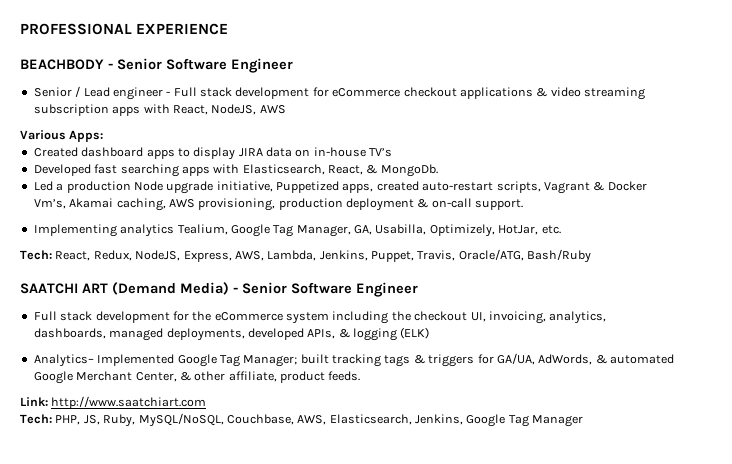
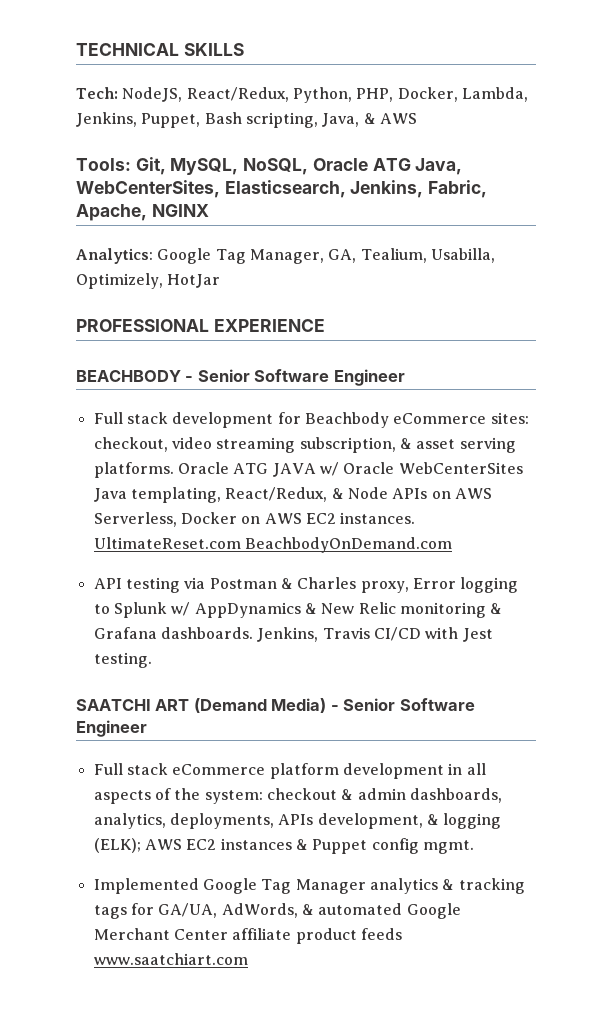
(20, 29) none -> [76,43,244,56] [76,87,528,103] [76,112,417,128] [76,157,463,175] [76,180,488,198] [76,204,209,221] [76,248,495,264] [76,273,221,289] TECHNICAL SKILLS // Tech: NodeJS, React/Redux, Python, PHP, Docker, Lambda, Jenkins, Puppet, Bash scripting, Java, & AWS // Tools: Git, MySQL, NoSQL, Oracle ATG Java, WebCenterSites, Elasticsearch, Jenkins, Fabric, Apache, NGINX // Analytics: Google Tag Manager, GA, Tealium, Usabilla, Optimizely, HotJar //
[33,86,645,100] [33,104,286,116] [20,130,104,142] [33,147,393,160] [33,164,438,177] [33,181,647,194] [33,198,524,211] [33,224,561,237] [20,249,592,263] Senior / Lead engineer - Full stack development for eCommerce checkout applications & video streaming subscription apps with React, NodeJS, AWS // Various Apps: // Created dashboard apps to display JIRA data on in-house TV’s // Developed fast searching apps with Elasticsearch, React, & MongoDb. // Led a production Node upgrade initiative, Puppetized apps, created auto-restart scripts, Vagrant & Docker Vm’s, Akamai caching, AWS provisioning, production deployment & on-call support. // Implementing analytics Tealium, Google Tag Manager, GA, Usabilla, Optimizely, HotJar, etc. // Tech: React, Redux, NodeJS, Express, AWS, Lambda, Jenkins, Puppet, Travis, Oracle/ATG, Bash/Ruby -> [93,412,529,428] [93,437,516,453] [93,462,523,478] [93,487,492,503] [93,512,416,527] [93,537,452,553] [93,577,519,593] [93,602,503,618] [93,627,493,642] [93,652,152,668] Full stack development for Beachbody eCommerce sites: checkout, video streaming subscription, & asset serving platforms. Oracle ATG JAVA w/ Oracle WebCenterSites Java templating, React/Redux, & Node APIs on AWS Serverless, Docker on AWS EC2 instances. UltimateReset.com BeachbodyOnDemand.com // API testing via Postman & Charles proxy, Error logging to Splunk w/ AppDynamics & New Relic monitoring & Grafana dashboards. Jenkins, Travis CI/CD with Jest testing.
[95,311,607,324] [33,327,430,341] [33,354,475,367] development for the eCommerce system including the checkout UI, invoicing, analytics, dashboards, managed deployments, developed APIs, & logging (ELK) // Analytics– Implemented Google Tag Manager; built tracking tags & triggers -> [172,763,486,779] [93,788,502,804] [93,813,502,829] [93,838,474,854] [93,878,525,894] [93,905,127,919] eCommerce platform development in all aspects of the system: checkout & admin dashboards, analytics, deployments, APIs development, & logging (ELK); AWS EC2 instances & Puppet config mgmt. // Implemented Google Tag Manager analytics & tracking tags
[135,371,361,383] [20,396,207,409] [20,413,584,427] Center, & other affiliate, product feeds. // Link: http://www.saatchiart.com // Tech: PHP, JS, Ruby, MySQL/NoSQL, Couchbase, AWS, Elasticsearch, Jenkins, Google Tag Manager -> [173,928,402,944] [93,953,248,965] Center affiliate product feeds www.saatchiart.com

